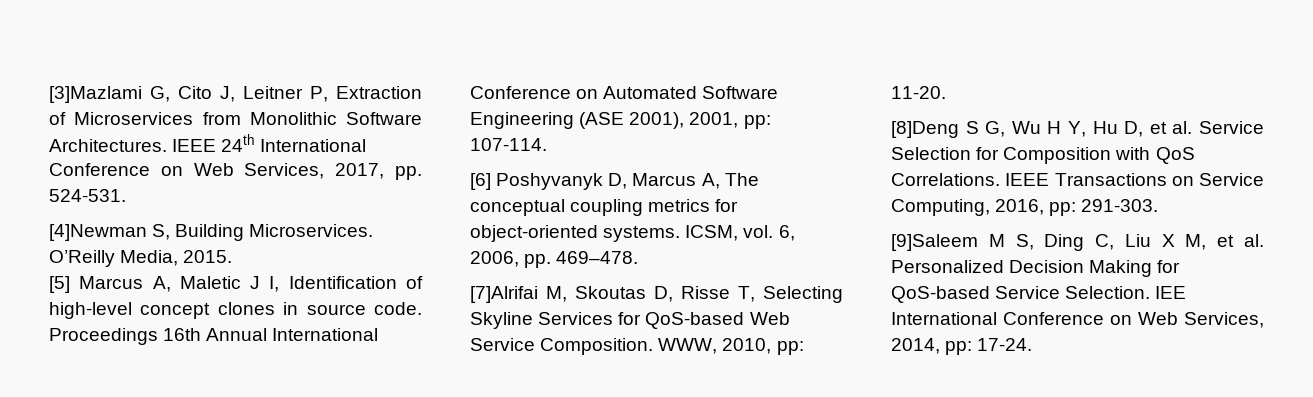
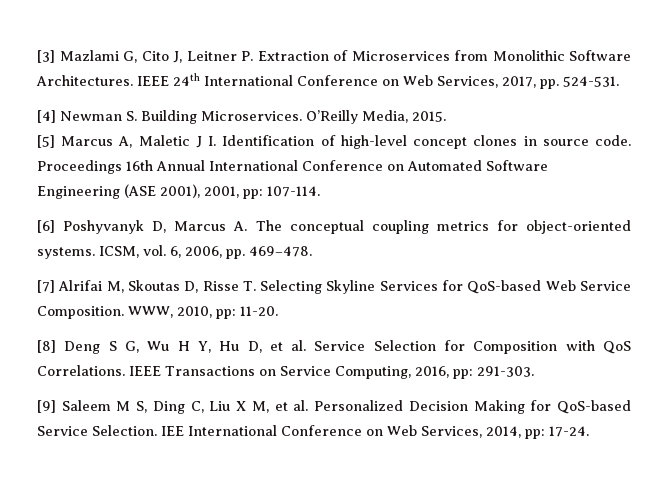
[49,86,142,103] [3]Mazlami -> [37,50,119,63] [3] Mazlami
[310,86,328,102] P, -> [241,51,254,61] P.
[49,224,171,241] [4]Newman S, -> [37,110,137,123] [4] Newman S.
[269,276,280,292] I, -> [208,136,217,146] I.
[701,173,720,189] A, -> [233,221,248,231] A.
[470,286,538,303] [7]Alrifai -> [37,280,103,293] [7] Alrifai
[738,286,755,302] T, -> [242,281,256,291] T.
[891,121,959,138] [8]Deng -> [37,340,101,354] [8] Deng
[891,234,978,251] [9]Saleem -> [37,400,111,413] [9] Saleem

